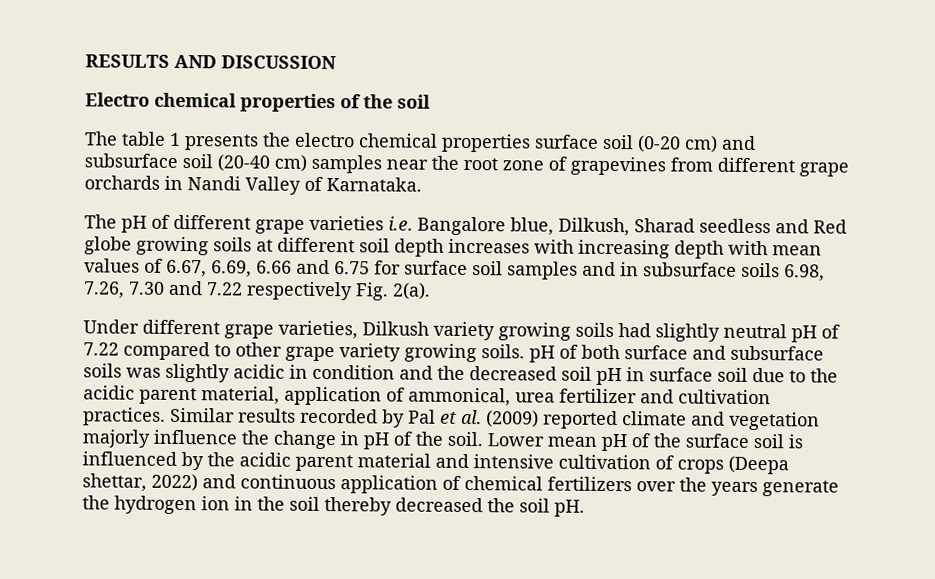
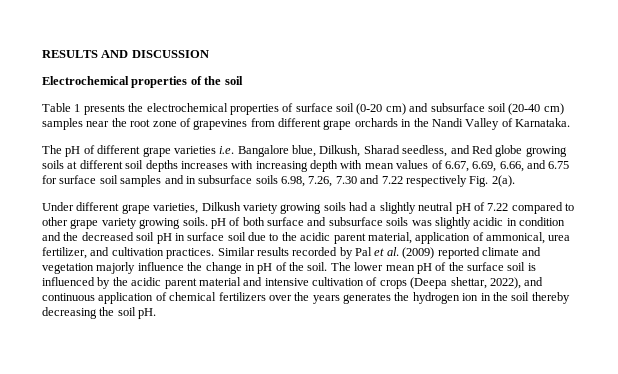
[85,92,237,108] Electro chemical -> [42,76,129,85] Electrochemical
[84,131,166,146] The table -> [42,103,71,112] Table
[294,132,531,153] electro chemical properties -> [146,103,294,115] electrochemical properties of
(183, 183) none -> [413,118,429,127] the
[699,218,771,234] seedless -> [402,145,448,157] seedless,
[394,238,444,257] depth -> [145,160,178,172] depths
[256,260,292,274] 6.66 -> [499,161,524,172] 6.66,
(651, 330) none -> [370,205,377,211] a
[559,388,637,404] fertilizer -> [42,247,87,259] fertilizer,
[487,433,544,447] Lower -> [330,262,384,271] The lower
[151,473,198,492] 2022) -> [489,277,521,289] 2022),
[762,480,839,497] generate -> [343,293,391,304] generates
[395,497,483,513] decreased -> [42,307,97,319] decreasing

